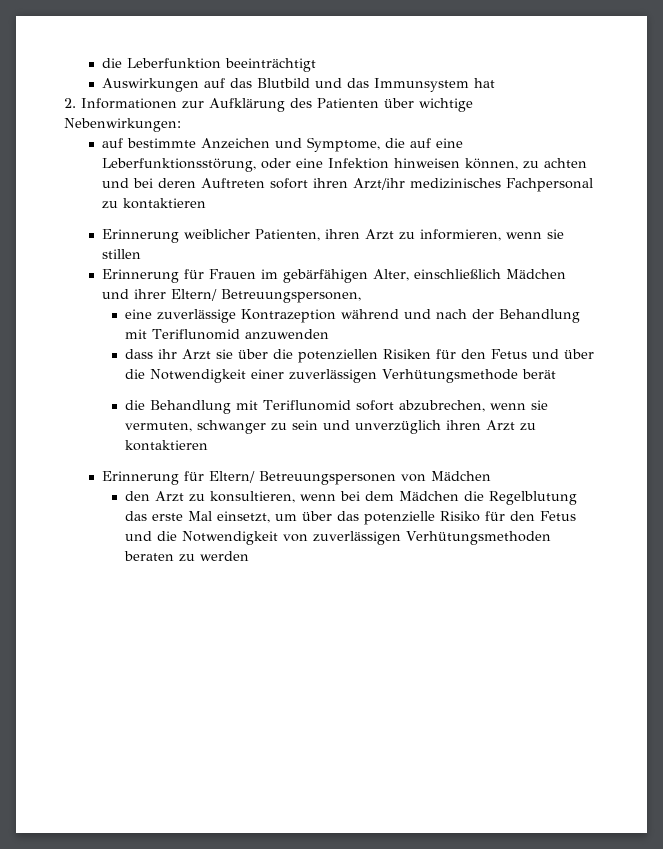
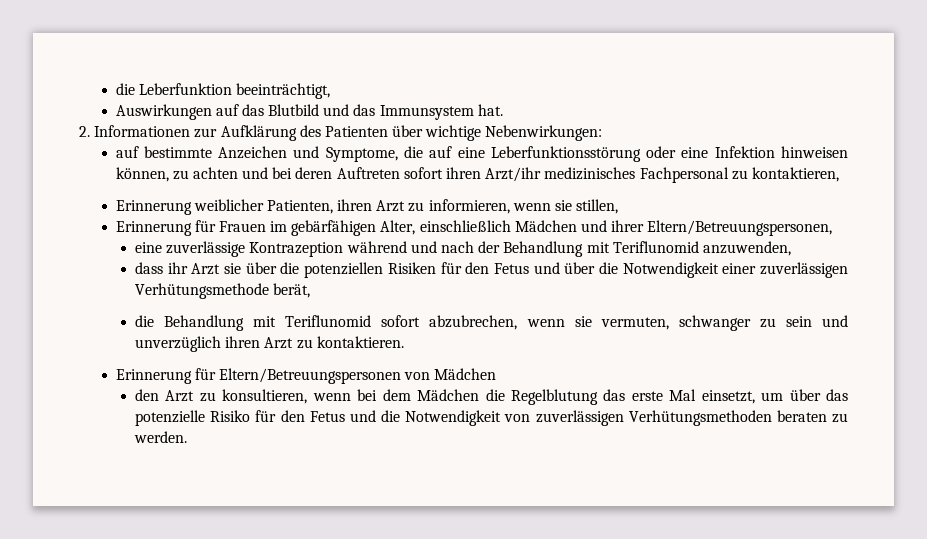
[225,58,317,72] beeinträchtigt -> [235,83,330,99] beeinträchtigt,
[474,78,496,88] hat -> [477,104,503,116] hat.
[102,158,257,172] Leberfunktionsstörung, -> [490,146,641,162] Leberfunktionsstörung
[123,198,207,209] kontaktieren -> [751,167,839,182] kontaktieren,
[102,249,142,259] stillen -> [576,199,619,214] stillen,
[171,289,362,303] Eltern/ Betreuungspersonen, -> [647,220,833,236] Eltern/Betreuungspersonen,
[244,329,329,340] anzuwenden -> [702,241,791,256] anzuwenden,
[521,369,556,379] berät -> [273,283,311,298] berät,
[124,440,208,451] [102,471,397,485] kontaktieren // Erinnerung für Eltern/ Betreuungspersonen -> [316,336,404,348] [115,368,401,384] kontaktieren. // Erinnerung für Eltern/Betreuungspersonen
[199,551,249,561] werden -> [134,431,188,443] werden.

